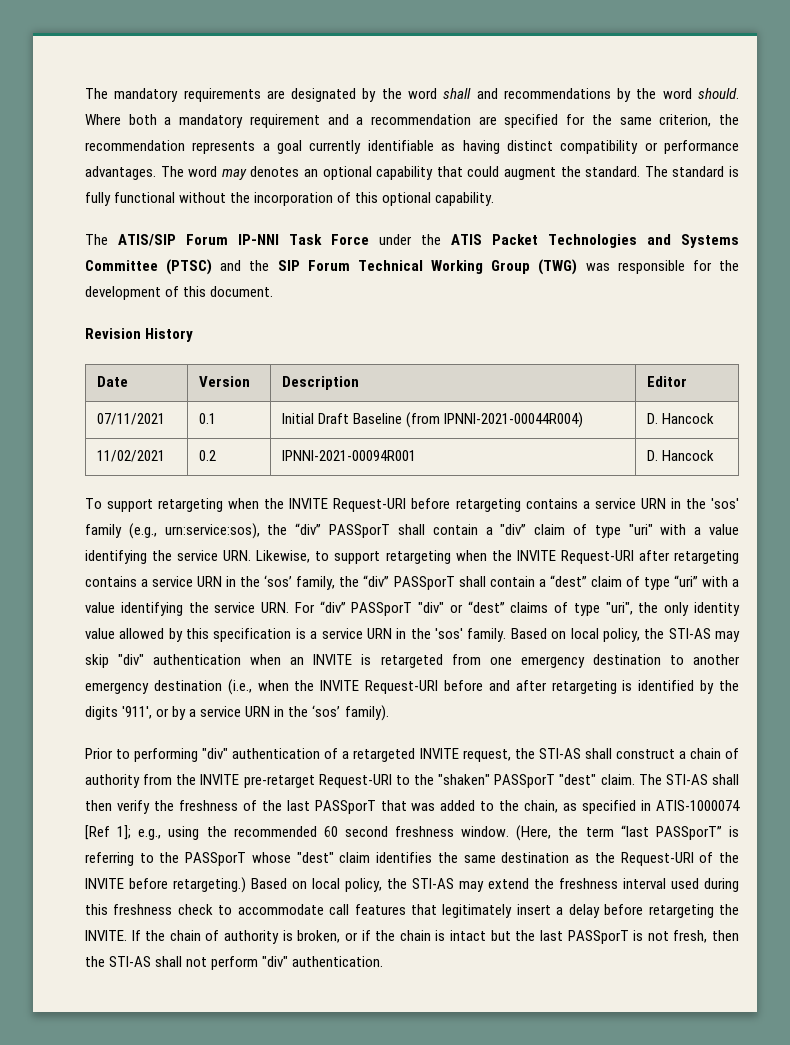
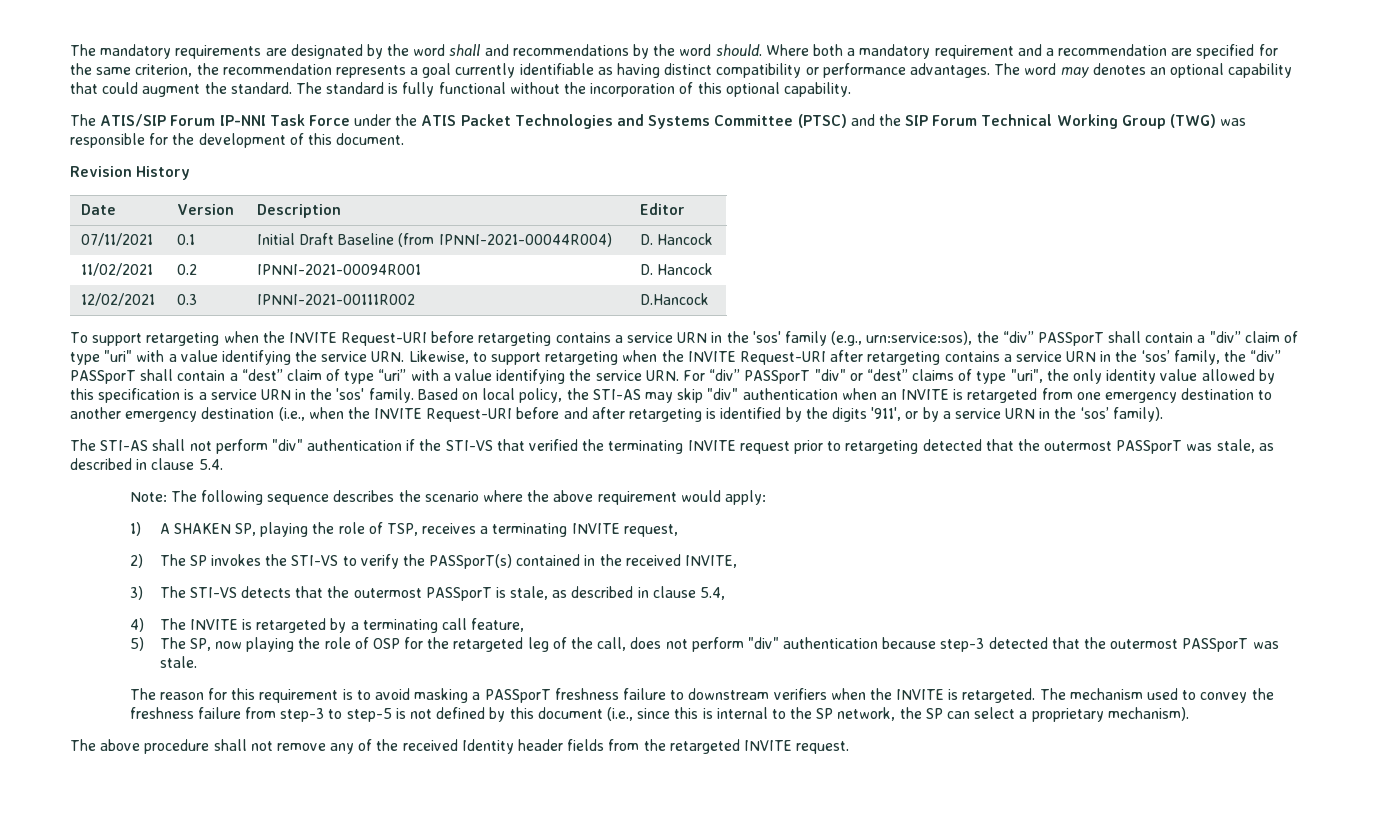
(714, 455) none -> [80,293,155,306] [176,294,197,305] [256,294,415,305] [639,293,709,305] // 12/02/2021 | 0.3 | IPNNI-2021-00111R002 | D.Hancock
[85,748,739,762] [85,774,739,788] [85,800,740,814] [85,825,739,841] [85,852,740,866] [85,877,739,893] [85,904,740,918] [85,930,740,944] [85,956,384,970] Prior to performing "div" authentication of a retargeted INVITE request, the STI-AS shall construct a chain of authority from the INVITE pre-retarget Request-URI to the "shaken" PASSporT "dest" claim. The STI-AS shall then verify the freshness of the last PASSporT that was added to the chain, as specified in ATIS-1000074 [Ref 1]; e.g., using the recommended 60 second freshness window. (Here, the term “last PASSporT” is referring to the PASSporT whose "dest" claim identifies the same destination as the Request-URI of the INVITE before retargeting.) Based on local policy, the STI-AS may extend the freshness interval used during this freshness check to accommodate call features that legitimately insert a delay before retargeting the INVITE. If the chain of authority is broken, or if the chain is intact but the last PASSporT is not fresh, then the STI-AS shall not perform "div" authentication. -> [70,439,1274,454] [70,458,223,470] [129,490,766,505] [129,522,678,537] [129,554,737,569] [129,586,725,601] [129,618,525,633] [129,637,1279,652] [159,656,197,668] [129,688,1274,703] [129,707,1189,722] [70,739,850,754] The STI-AS shall not perform "div" authentication if the STI-VS that verified the terminating INVITE request prior to retargeting detected that the outermost PASSporT was stale, as described in clause 5.4. // Note: The following sequence describes the scenario where the above requirement would apply: // 1) A SHAKEN SP, playing the role of TSP, receives a terminating INVITE request, // 2) The SP invokes the STI-VS to verify the PASSporT(s) contained in the received INVITE, // 3) The STI-VS detects that the outermost PASSporT is stale, as described in clause 5.4, // 4) The INVITE is retargeted by a terminating call feature, // 5) The SP, now playing the role of OSP for the retargeted leg of the call, does not perform "div" authentication because step-3 detected that the outermost PASSporT was stale. // The reason for this requirement is to avoid masking a PASSporT freshness failure to downstream verifiers when the INVITE is retargeted. The mechanism used to convey the freshness failure from step-3 to step-5 is not defined by this document (i.e., since this is internal to the SP network, the SP can select a proprietary mechanism). // The above procedure shall not remove any of the received Identity header fields from the retargeted INVITE request.

